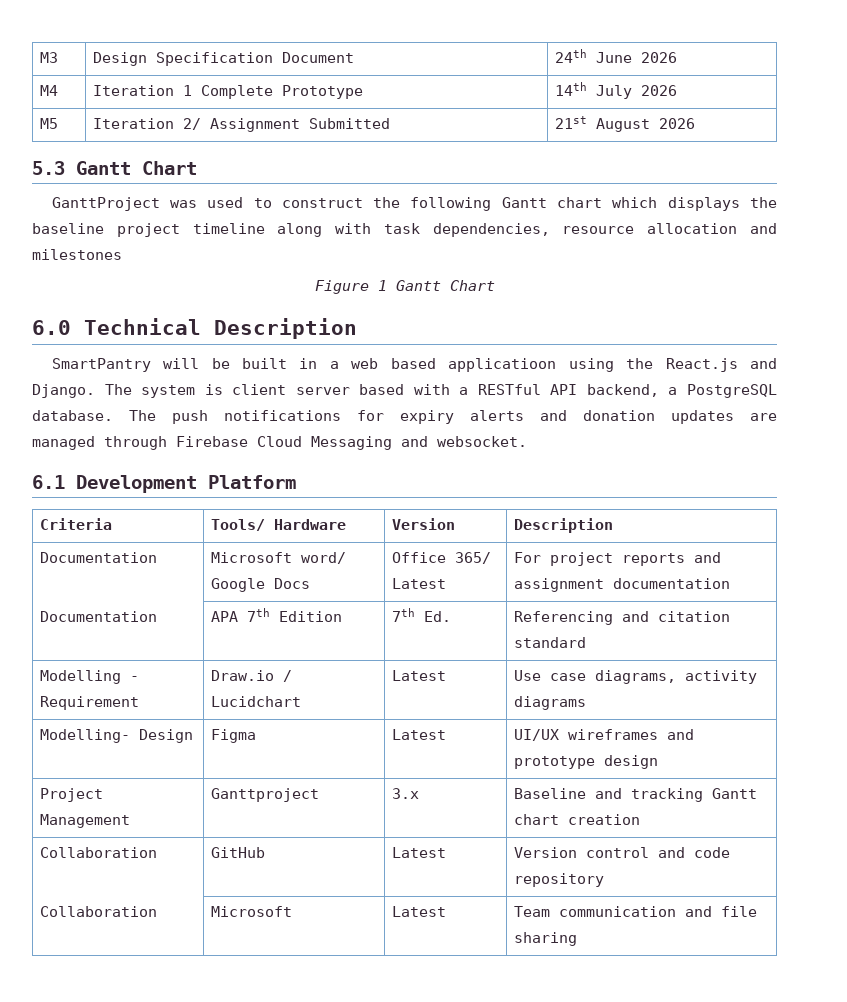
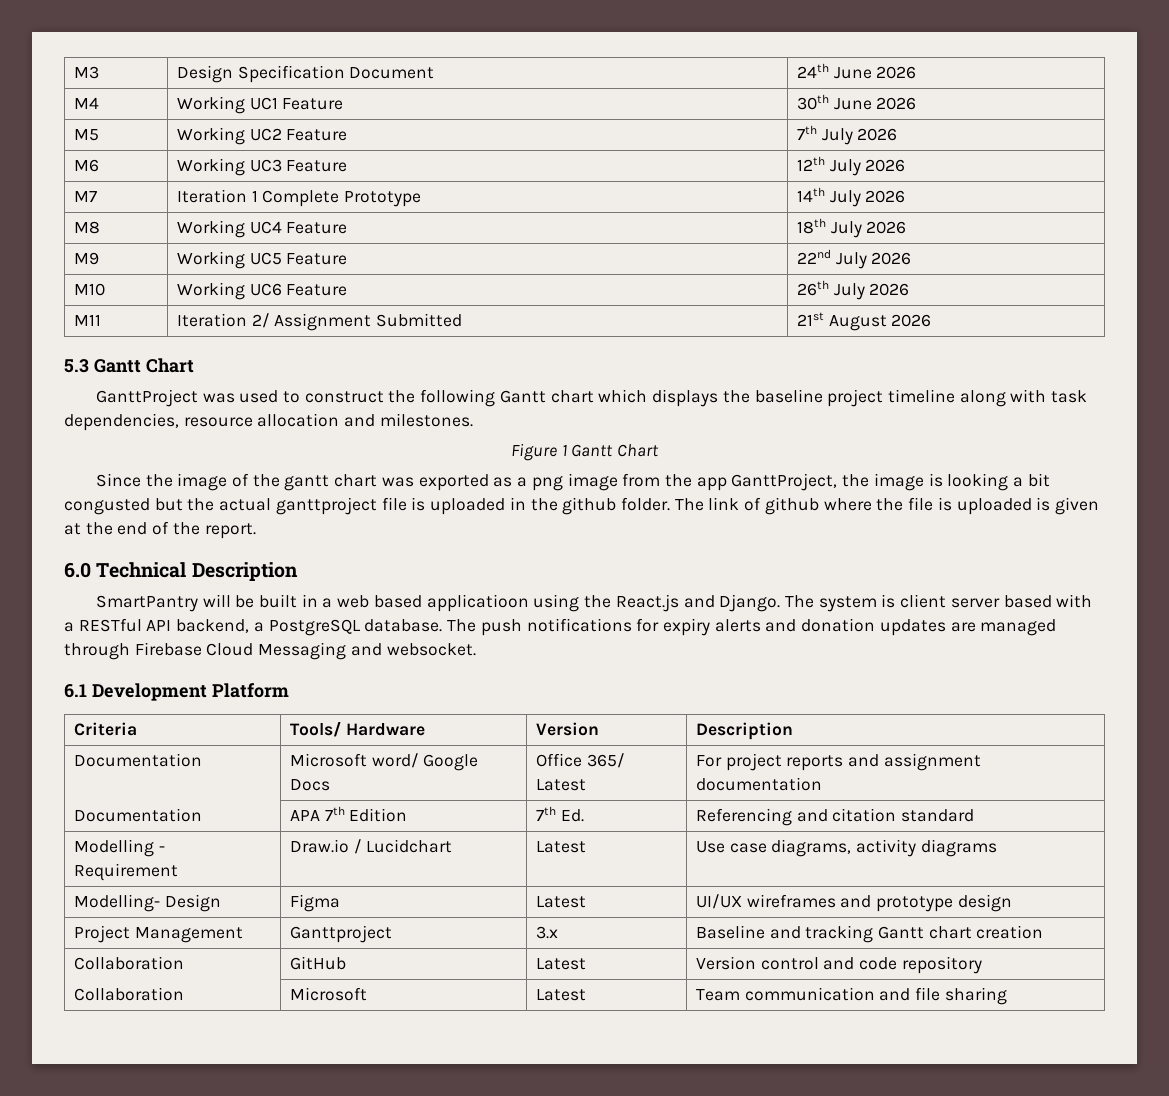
(58, 90) none -> [176,96,344,114] [796,94,917,110] [73,129,99,141] [176,127,348,145] [796,125,898,145] [73,159,99,172] [176,158,348,176] [796,156,906,176] [73,191,97,202] | Working UC1 Feature | 30th June 2026 // M5 | Working UC2 Feature | 7th July 2026 // M6 | Working UC3 Feature | 12th July 2026 // M7
[39,118,58,129] M5 -> [73,221,100,234] [176,220,348,238] [796,218,907,238] [73,252,99,265] [176,251,348,269] [796,249,912,269] [73,283,105,296] [176,282,348,300] [796,280,910,300] [73,314,101,326] M8 | Working UC4 Feature | 18th July 2026 // M9 | Working UC5 Feature | 22nd July 2026 // M10 | Working UC6 Feature | 26th July 2026 // M11
[32,249,122,260] milestones -> [379,413,473,427] milestones.
(495, 285) none -> [95,473,1050,491] [64,497,1099,515] [64,521,256,539] // Since the image of the gantt chart was exported as a png image from the app GanttProject, the image is looking a bit congusted but the actual ganttproject file is uploaded in the github folder. The link of github where the file is uploaded is given at the end of the report.

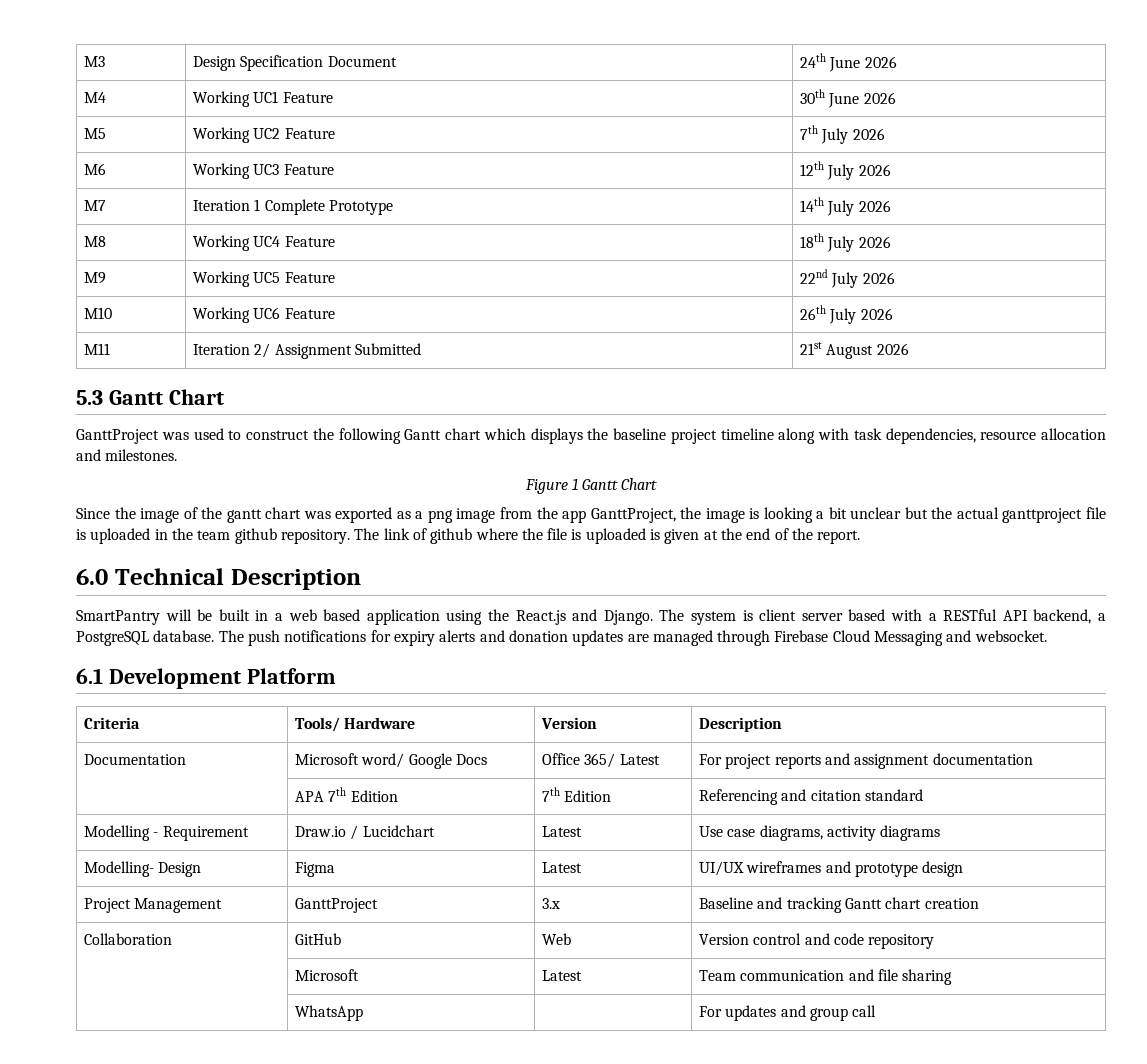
[64,498,150,515] congusted -> [850,507,902,519] unclear
[562,497,670,515] github folder. -> [197,528,350,544] team github repository.
[426,594,529,612] applicatioon -> [366,609,440,625] application
[73,808,202,822] Documentation -> (1033, 759) none
[560,809,584,822] Ed. -> [564,790,612,802] Edition
[289,925,392,943] Ganttproject -> [294,898,378,913] GanttProject
[535,958,586,970] Latest -> [541,933,571,945] Web
[73,987,184,1001] Collaboration -> (935, 941) none
(1007, 996) none -> [294,1005,363,1021] [698,1005,877,1021] // | WhatsApp | | For updates and group call

